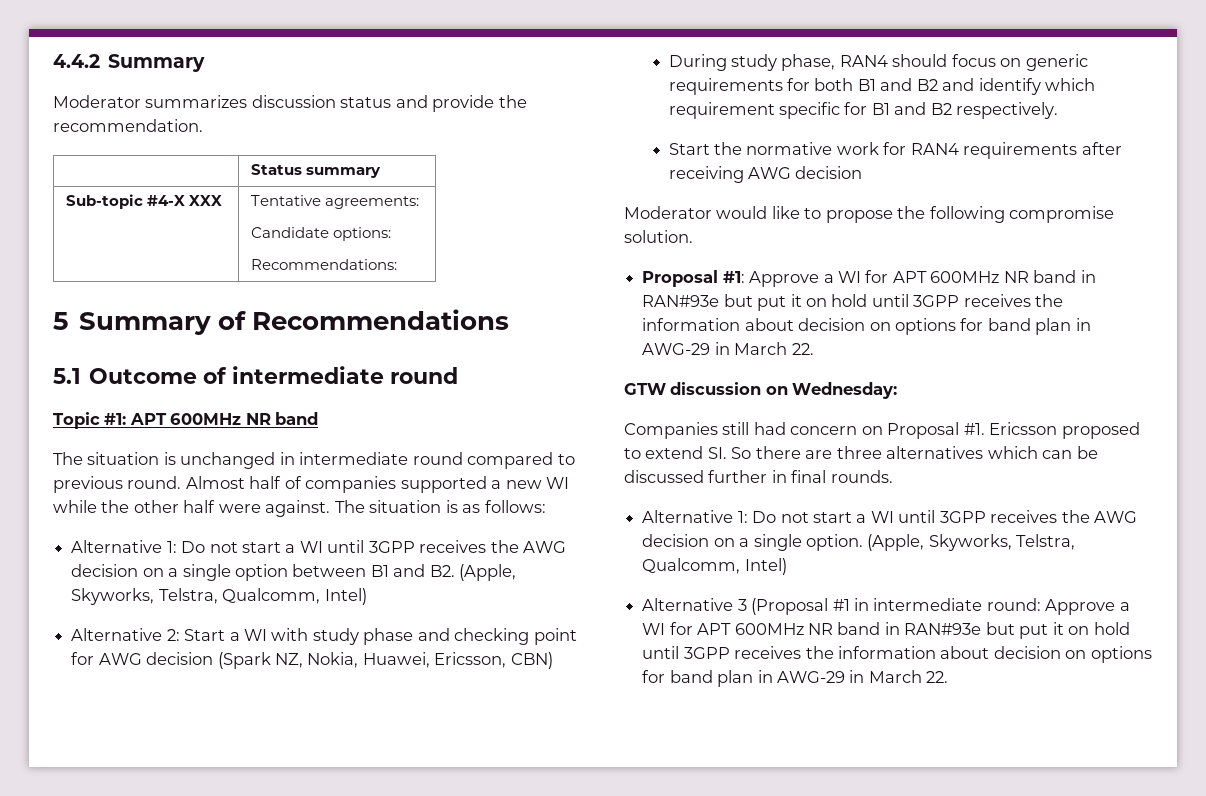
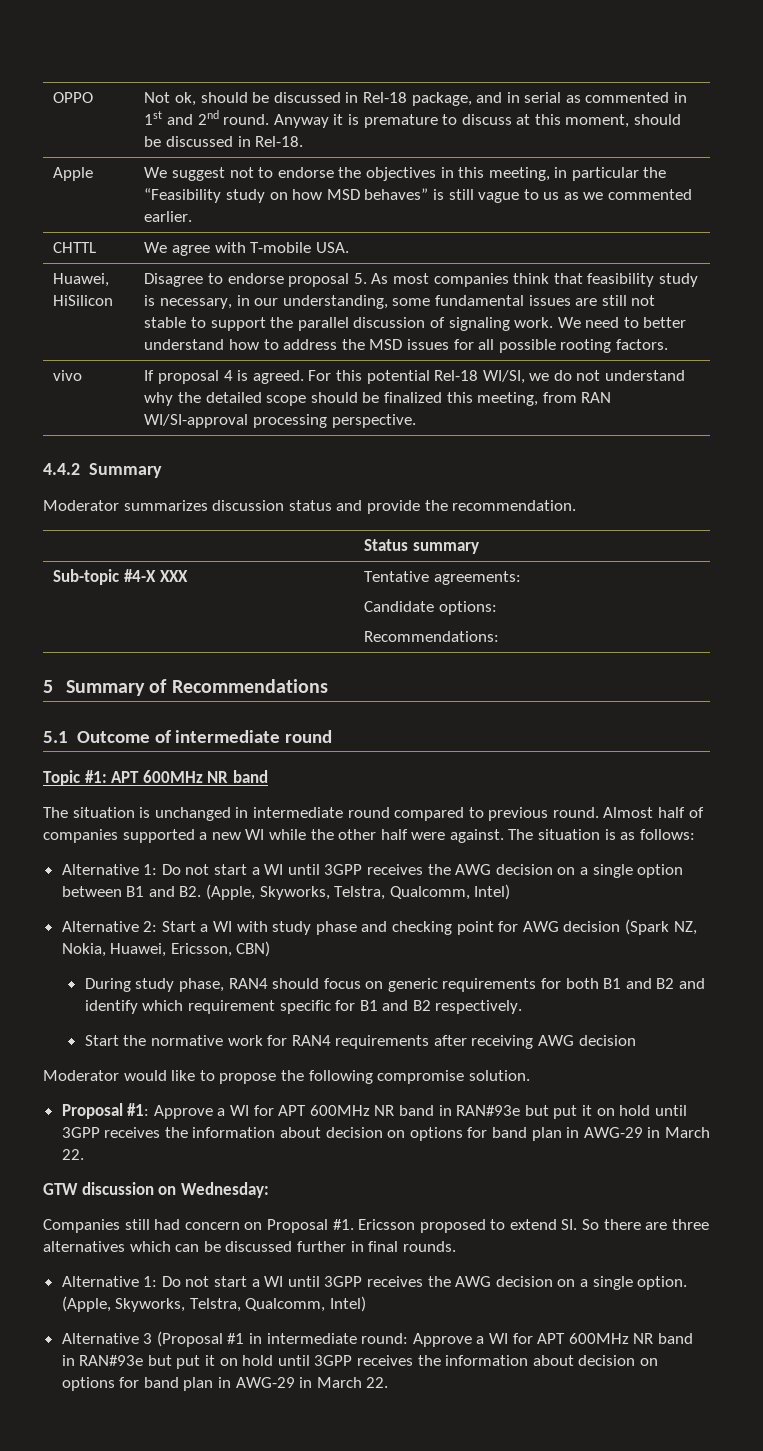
(53, 61) none -> [53,92,94,103] [144,92,688,106] [144,110,682,128] [144,136,304,147] [53,167,94,181] [144,167,667,181] [144,188,693,203] [144,211,193,222] [53,242,97,253] [144,242,349,256] [53,273,110,287] [53,295,114,306] [144,273,698,287] [144,295,656,309] [144,317,687,331] [144,339,668,353] [53,370,83,381] [144,370,686,384] [144,392,612,406] [144,414,416,428] OPPO | Not ok, should be discussed in Rel-18 package, and in serial as commented in 1st and 2nd round. Anyway it is premature to discuss at this moment, should be discussed in Rel-18. // Apple | We suggest not to endorse the objectives in this meeting, in particular the “Feasibility study on how MSD behaves” is still vague to us as we commented earlier. // CHTTL | We agree with T-mobile USA. // Huawei, HiSilicon | Disagree to endorse proposal 5. As most companies think that feasibility study is necessary, in our understanding, some fundamental issues are still not stable to support the parallel discussion of signaling work. We need to better understand how to address the MSD issues for all possible rooting factors. // vivo | If proposal 4 is agreed. For this potential Rel-18 WI/SI, we do not understand why the detailed scope should be finalized this meeting, from RAN WI/SI-approval processing perspective. //

